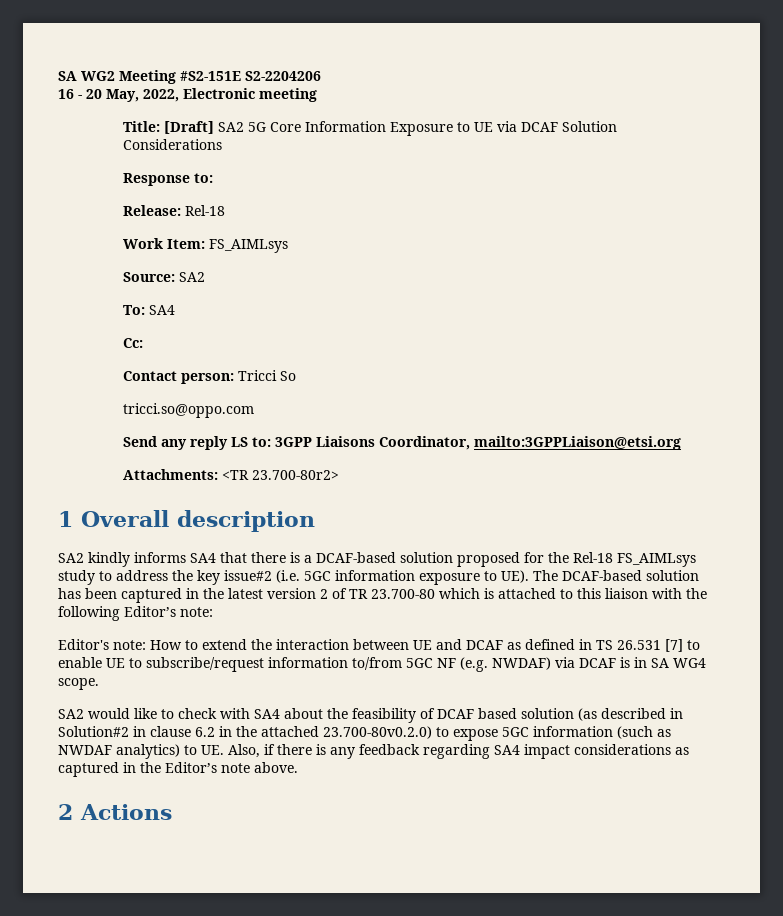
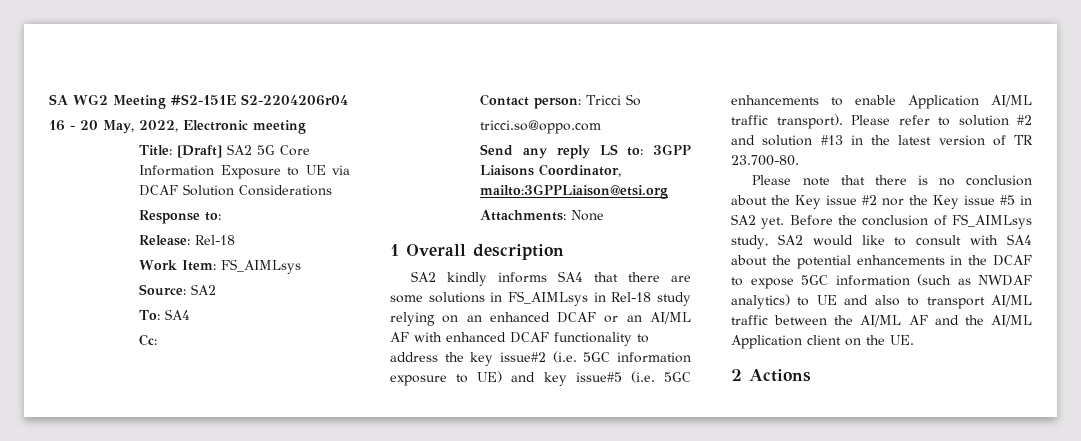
[245,71,321,81] S2-2204206 -> [241,94,348,106] S2-2204206r04
[123,469,340,480] Attachments: <TR 23.700-80r2> -> [480,210,605,221] Attachments: None
[290,552,696,567] [58,570,95,585] is a DCAF-based solution proposed for the Rel-18 FS_AIMLsys study -> [671,275,691,282] [390,291,691,306] [390,312,691,326] [390,332,632,346] are some solutions in FS_AIMLsys in Rel-18 study relying on an enhanced DCAF or an AI/ML AF with enhanced DCAF functionality
[501,570,699,583] [58,588,182,603] UE). The DCAF-based solution has been captured -> [477,371,691,386] [731,95,1032,109] [731,114,1032,129] [731,135,843,146] UE) and key issue#5 (i.e. 5GC enhancements to enable Application AI/ML traffic transport). Please refer to solution #2 and solution #13
[320,589,328,599] 2 -> (985, 140) none
[371,588,707,599] [58,606,213,621] [58,639,700,652] [58,657,706,672] [58,678,99,690] 23.700-80 which is attached to this liaison with the following Editor’s note: // Editor's note: How to extend the interaction between UE and DCAF as defined in TS 26.531 [7] to enable UE to subscribe/request information to/from 5GC NF (e.g. NWDAF) via DCAF is in SA WG4 scope. // -> [731,155,799,166] [752,175,1032,186] [731,195,1032,209] [731,214,1032,229] [731,235,768,249] 23.700-80. // Please note that there is no conclusion about the Key issue #2 nor the Key issue #5 in SA2 yet. Before the conclusion of FS_AIMLsys study,
[178,708,217,719] check -> [916,235,962,246] consult
[352,708,683,723] [58,726,432,739] feasibility of DCAF based solution (as described in Solution#2 in clause 6.2 in the attached 23.700-80v0.2.0) -> [796,255,1032,269] potential enhancements in the DCAF
[201,744,689,759] [58,762,298,777] UE. Also, if there is any feedback regarding SA4 impact considerations as captured in the Editor’s note above. -> [816,295,1032,309] [731,315,1032,327] [731,335,914,349] UE and also to transport AI/ML traffic between the AI/ML AF and the AI/ML Application client on the UE.

